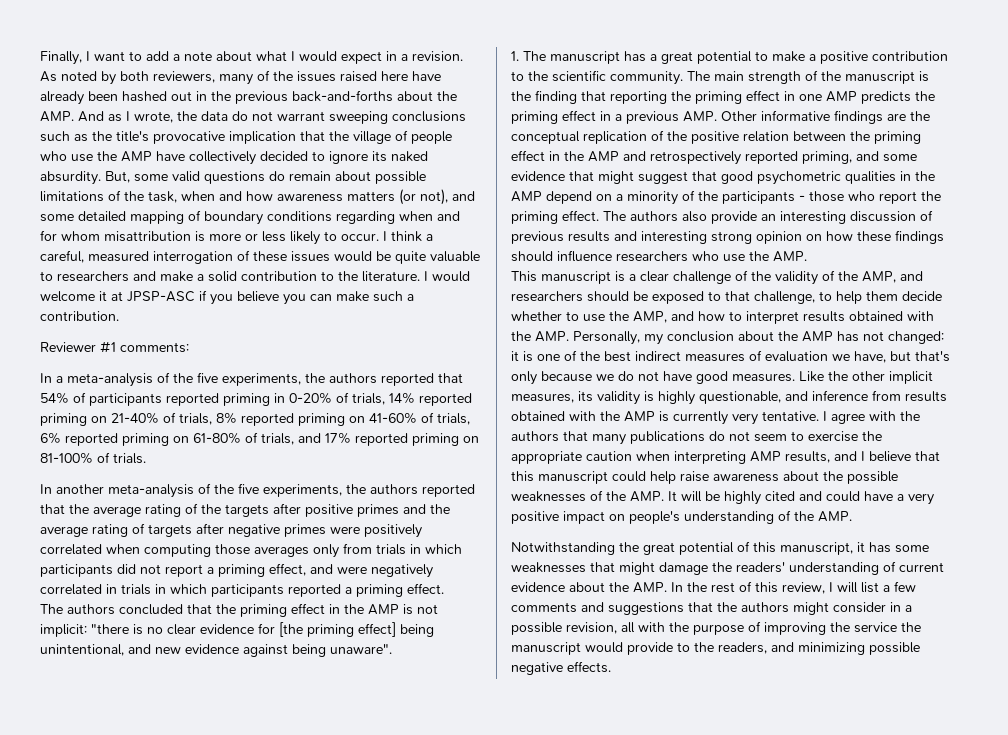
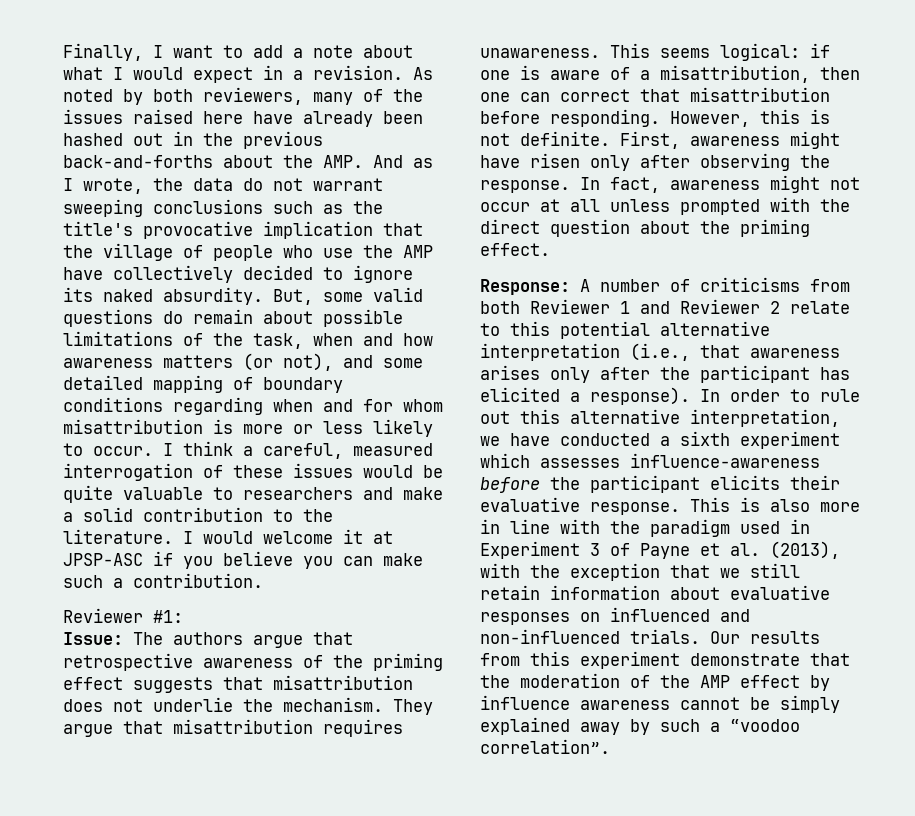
[100,341,189,353] [40,372,463,387] [40,392,472,406] [40,412,470,426] [40,432,479,446] [40,452,146,464] [40,483,475,498] [40,503,450,517] [40,523,422,538] [40,543,462,558] [40,563,433,578] [40,583,444,597] [40,603,438,617] [40,622,434,637] [40,644,392,657] [511,51,948,64] [511,70,929,85] [511,90,935,104] [511,110,930,124] [511,130,921,144] [511,150,917,165] [511,171,935,185] [511,190,941,205] [511,210,933,224] [511,230,944,244] [511,250,807,262] [511,270,923,285] [511,291,942,304] [511,311,934,324] [511,331,944,345] [511,350,950,363] [511,371,933,385] [511,390,947,405] [511,411,920,425] [511,431,882,445] [511,451,940,464] [511,471,898,484] [511,490,934,505] [511,510,852,524] [511,541,929,555] [511,561,944,575] [511,581,916,594] [511,602,912,615] [511,621,921,635] [511,642,920,655] [511,661,611,675] #1 comments: // In a meta-analysis of the five experiments, the authors reported that 54% of participants reported priming in 0-20% of trials, 14% reported priming on 21-40% of trials, 8% reported priming on 41-60% of trials, 6% reported priming on 61-80% of trials, and 17% reported priming on 81-100% of trials. // In another meta-analysis of the five experiments, the authors reported that the average rating of the targets after positive primes and the average rating of targets after negative primes were positively correlated when computing those averages only from trials in which participants did not report a priming effect, and were negatively correlated in trials in which participants reported a priming effect. // The authors concluded that the priming effect in the AMP is not implicit: "there is no clear evidence for [the priming effect] being unintentional, and new evidence against being unaware". // 1. The manuscript has a great potential to make a positive contribution to the scientific community. The main strength of the manuscript is the finding that reporting the priming effect in one AMP predicts the priming effect in a previous AMP. Other informative findings are the conceptual replication of the positive relation between the priming effect in the AMP and retrospectively reported priming, and some evidence that might suggest that good psychometric qualities in the AMP depend on a minority of the participants - those who report the priming effect. The authors also provide an interesting discussion of previous results and interesting strong opinion on how these findings should influence researchers who use the AMP. // This manuscript is a clear challenge of the validity of the AMP, and researchers should be exposed to that challenge, to help them decide whether to use the AMP, and how to interpret results obtained with the AMP. Personally, my conclusion about the AMP has not changed: it is one of the best indirect measures of evaluation we have, but that's only because we do not have good measures. Like the other implicit measures, its validity is highly questionable, and inference from results obtained with the AMP is currently very tentative. I agree with the authors that many publications do not seem to exercise the appropriate caution when interpreting AMP results, and I believe that this manuscript could help raise awareness about the possible weaknesses of the AMP. It will be highly cited and could have a very positive impact on people's understanding of the AMP. // Notwithstanding the great potential of this manuscript, it has some weaknesses that might damage the readers' understanding of current evidence about the AMP. In the rest of this review, I will list a few comments and suggestions that the authors might consider in a possible revision, all with the purpose of improving the service the manuscript would provide to the readers, and minimizing possible negative effects. -> [153,610,183,623] [63,632,353,648] [63,653,443,671] [63,675,413,693] [63,697,433,715] [63,719,403,737] [480,43,830,61] [480,65,860,83] [480,87,830,102] [480,109,830,127] [480,131,840,149] [480,153,830,171] [480,175,860,193] [480,197,850,215] [480,219,810,237] [480,243,550,256] [480,277,850,295] [480,299,850,314] [480,321,770,339] [480,343,840,361] [480,365,850,383] [480,387,860,405] [480,409,840,427] [480,431,840,449] [480,453,820,468] [480,475,840,493] [480,497,860,515] [480,519,810,537] [480,541,840,559] [480,563,800,581] [480,585,830,600] [480,607,750,625] [480,629,820,644] [480,651,850,669] [480,673,830,691] [480,695,840,713] [480,717,800,735] [480,739,610,754] #1: // Issue: The authors argue that retrospective awareness of the priming effect suggests that misattribution does not underlie the mechanism. They argue that misattribution requires unawareness. This seems logical: if one is aware of a misattribution, then one can correct that misattribution before responding. However, this is not definite. First, awareness might have risen only after observing the response. In fact, awareness might not occur at all unless prompted with the direct question about the priming effect. // Response: A number of criticisms from both Reviewer 1 and Reviewer 2 relate to this potential alternative interpretation (i.e., that awareness arises only after the participant has elicited a response). In order to rule out this alternative interpretation, we have conducted a sixth experiment which assesses influence-awareness before the participant elicits their evaluative response. This is also more in line with the paradigm used in Experiment 3 of Payne et al. (2013), with the exception that we still retain information about evaluative responses on influenced and non-influenced trials. Our results from this experiment demonstrate that the moderation of the AMP effect by influence awareness cannot be simply explained away by such a “voodoo correlation”.

